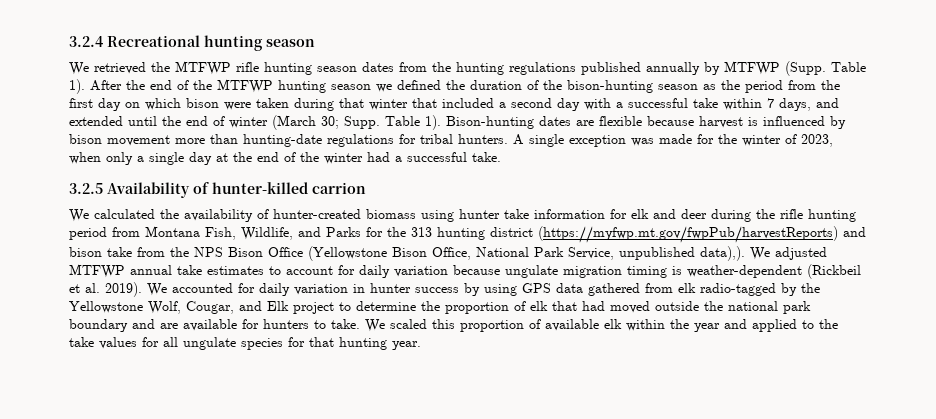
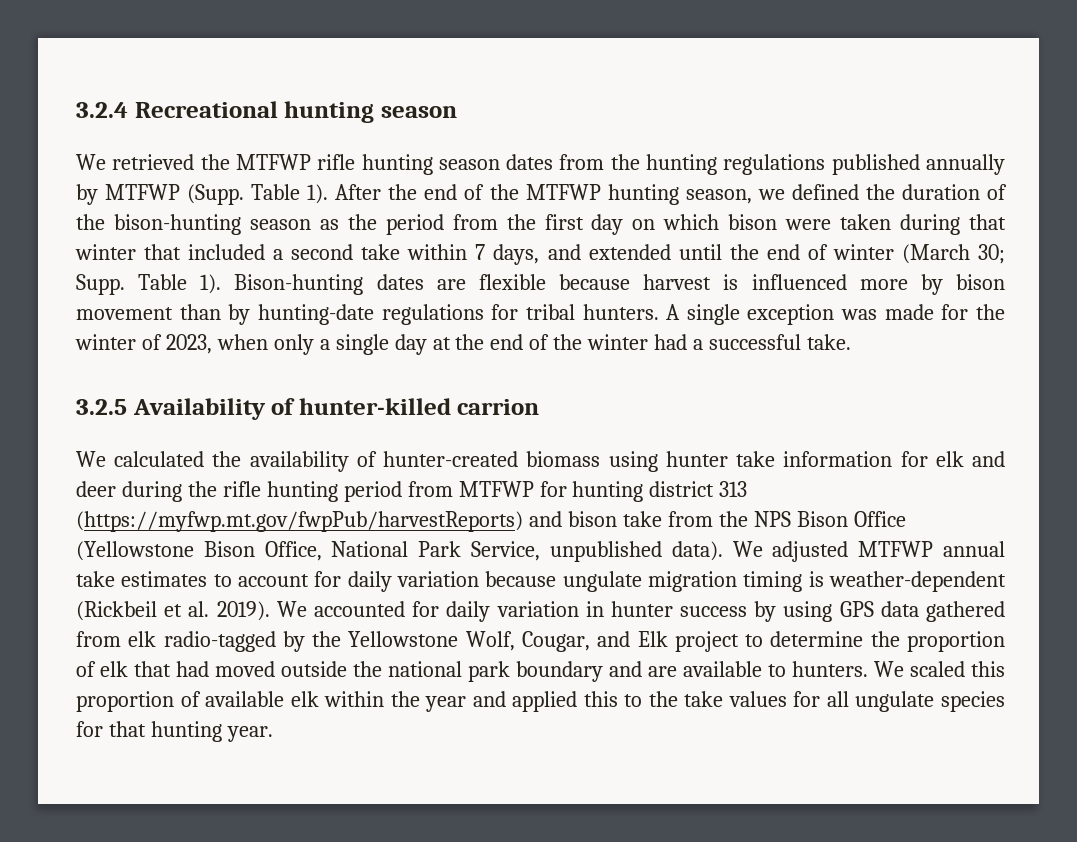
[331,84,371,90] season -> [685,189,752,204] season,
[557,98,688,111] day with a successful -> (354, 252) none
(825, 121) none -> [859,279,908,290] more
[175,134,238,144] more than -> [179,304,251,325] than by
[145,226,432,240] Montana Fish, Wildlife, and Parks for the 313 -> [458,481,567,497] MTFWP for
(533, 232) none -> [719,481,748,497] 313
[700,246,745,261] data),). -> [671,541,723,561] data).
[242,319,360,329] for hunters to take. -> [768,661,868,677] to hunters.
(797, 325) none -> [583,691,618,707] this

